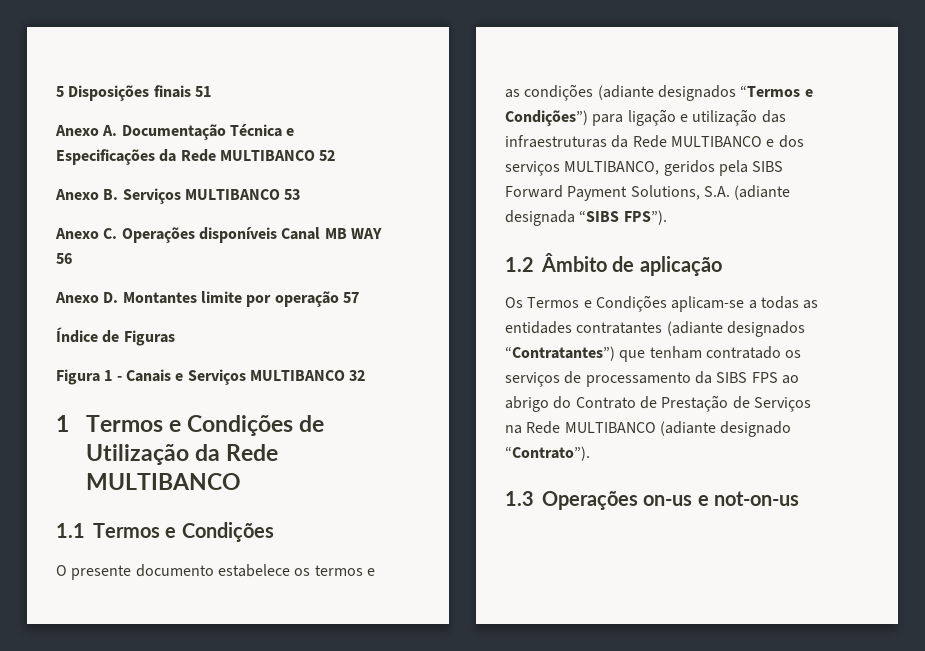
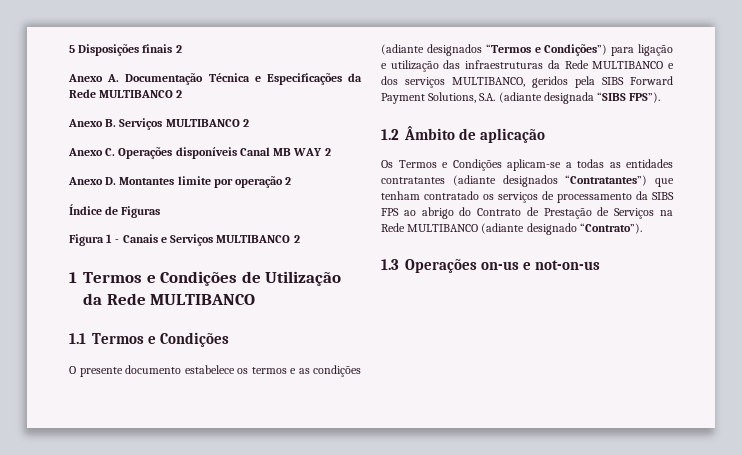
[194,86,211,97] 51 -> [175,45,182,53] 2
[319,150,336,161] 52 -> [176,90,183,98] 2
[284,189,301,200] 53 -> [242,119,249,127] 2
[56,253,72,264] 56 -> [324,148,331,156] 2
[342,292,359,303] 57 -> [285,177,292,185] 2
[349,370,366,381] 32 -> [293,235,300,243] 2

